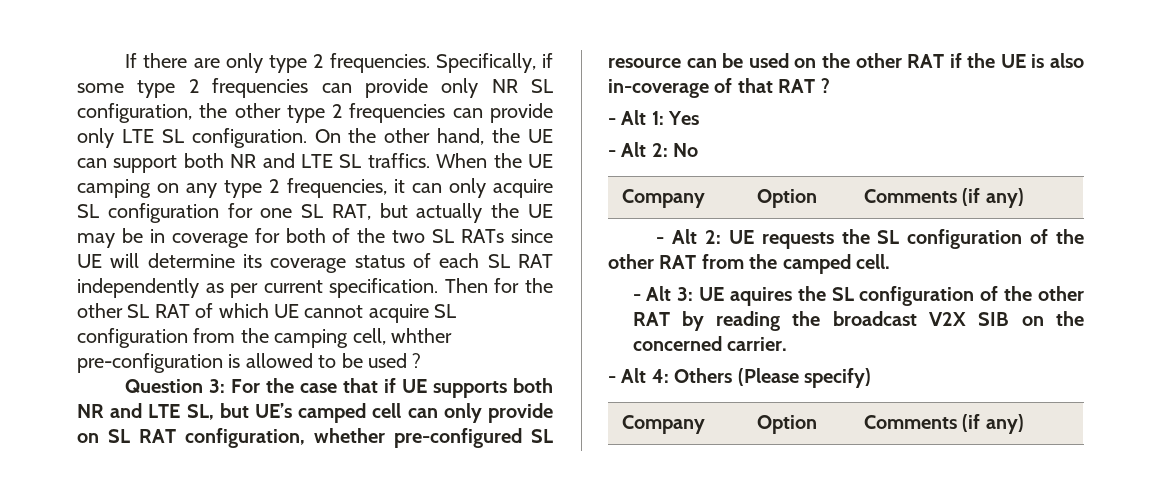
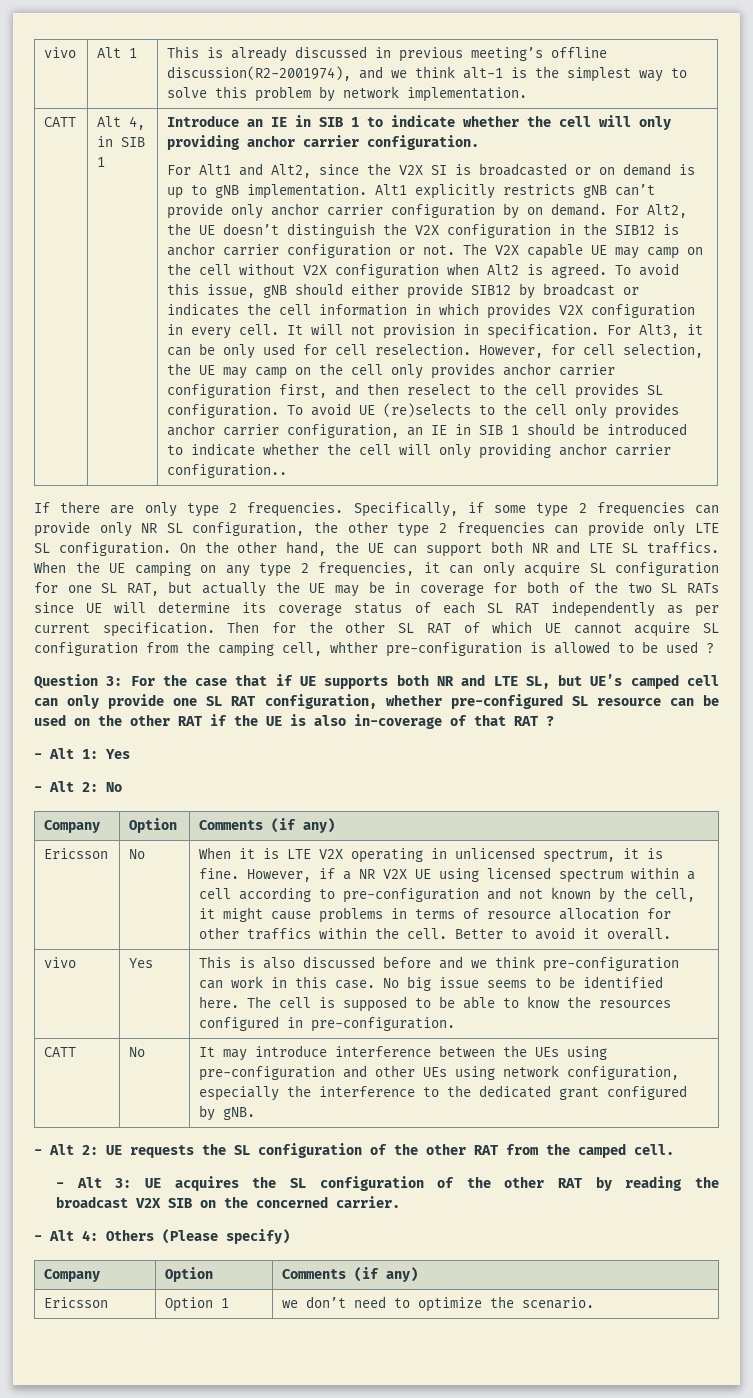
(125, 60) none -> [44,47,77,58] [97,47,138,58] [167,46,608,62] [167,66,688,82] [167,86,528,102] [44,117,77,127] [97,116,146,130] [97,136,146,147] [97,157,106,167] [167,115,672,130] [167,135,480,150] [167,163,696,178] [167,184,656,199] [167,203,688,219] [167,223,680,238] [167,243,704,259] [167,263,680,278] [167,283,640,299] [167,303,696,319] [167,324,704,339] [167,343,704,359] [167,363,616,379] [167,383,664,399] [167,403,680,419] [167,423,688,438] [167,443,672,459] [167,464,288,478] vivo | Alt 1 | This is already discussed in previous meeting’s offline discussion(R2-2001974), and we think alt-1 is the simplest way to solve this problem by network implementation. // CATT | Alt 4, in SIB 1 | Introduce an IE in SIB 1 to indicate whether the cell will only providing anchor carrier configuration. // For Alt1 and Alt2, since the V2X SI is broadcasted or on demand is up to gNB implementation. Alt1 explicitly restricts gNB can’t provide only anchor carrier configuration by on demand. For Alt2, the UE doesn’t distinguish the V2X configuration in the SIB12 is anchor carrier configuration or not. The V2X capable UE may camp on the cell without V2X configuration when Alt2 is agreed. To avoid this issue, gNB should either provide SIB12 by broadcast or indicates the cell information in which provides V2X configuration in every cell. It will not provision in specification. For Alt3, it can be only used for cell reselection. However, for cell selection, the UE may camp on the cell only provides anchor carrier configuration first, and then reselect to the cell provides SL configuration. To avoid UE (re)selects to the cell only provides anchor carrier configuration, an IE in SIB 1 should be introduced to indicate whether the cell will only providing anchor carrier configuration.. //
[77,433,99,443] on -> [173,698,198,706] one
(1024, 198) none -> [44,848,109,859] [129,849,146,859] [199,847,664,863] [199,867,696,883] [199,887,696,903] [199,907,672,923] [199,927,672,940] [44,957,77,968] [129,958,154,968] [199,956,680,972] [199,976,664,991] [199,996,672,1012] [199,1016,456,1032] [44,1047,77,1057] [129,1047,146,1057] [199,1045,608,1061] [199,1065,680,1081] [199,1085,688,1101] [199,1105,256,1121] // Ericsson | No | When it is LTE V2X operating in unlicensed spectrum, it is fine. However, if a NR V2X UE using licensed spectrum within a cell according to pre-configuration and not known by the cell, it might cause problems in terms of resource allocation for other traffics within the cell. Better to avoid it overall. // vivo | Yes | This is also discussed before and we think pre-configuration can work in this case. No big issue seems to be identified here. The cell is supposed to be able to know the resources configured in pre-configuration. // CATT | No | It may introduce interference between the UEs using pre-configuration and other UEs using network configuration, especially the interference to the dedicated grant configured by gNB.
[729,287,792,306] aquires -> [174,1176,239,1191] acquires
(1024, 424) none -> [44,1297,109,1308] [165,1297,230,1312] [282,1296,595,1312] // Ericsson | Option 1 | we don’t need to optimize the scenario.

